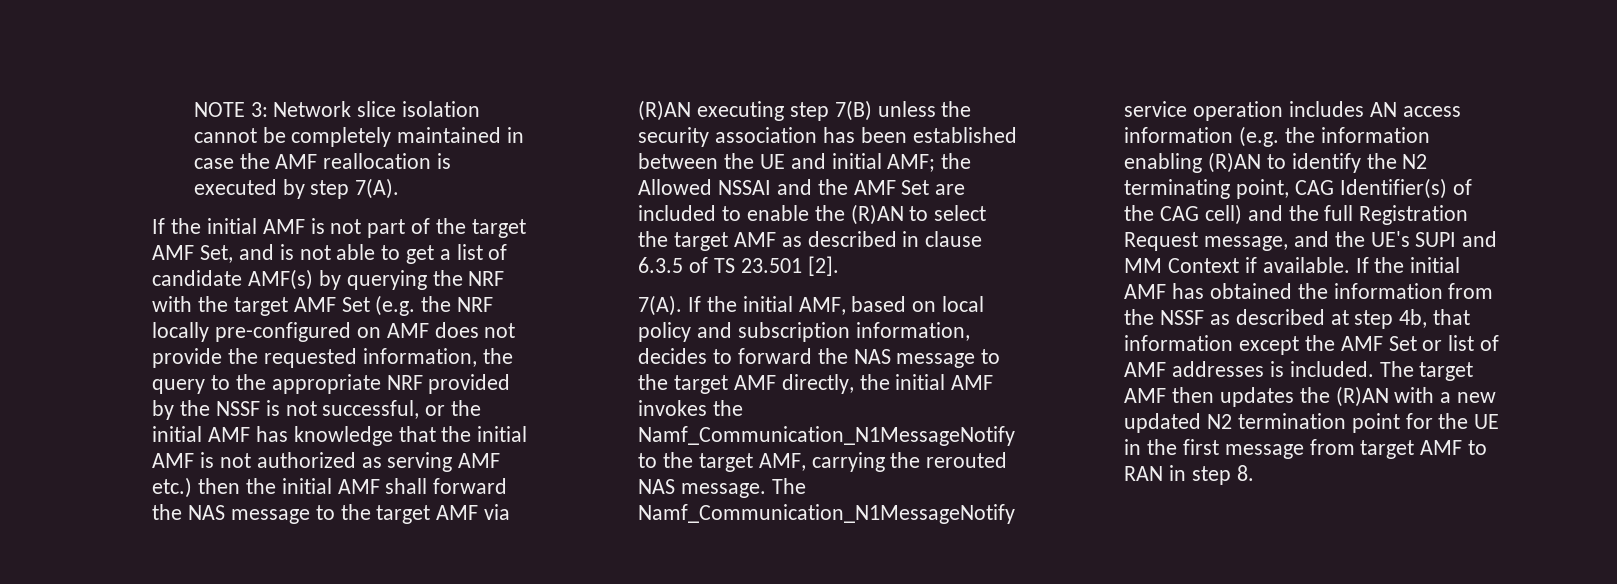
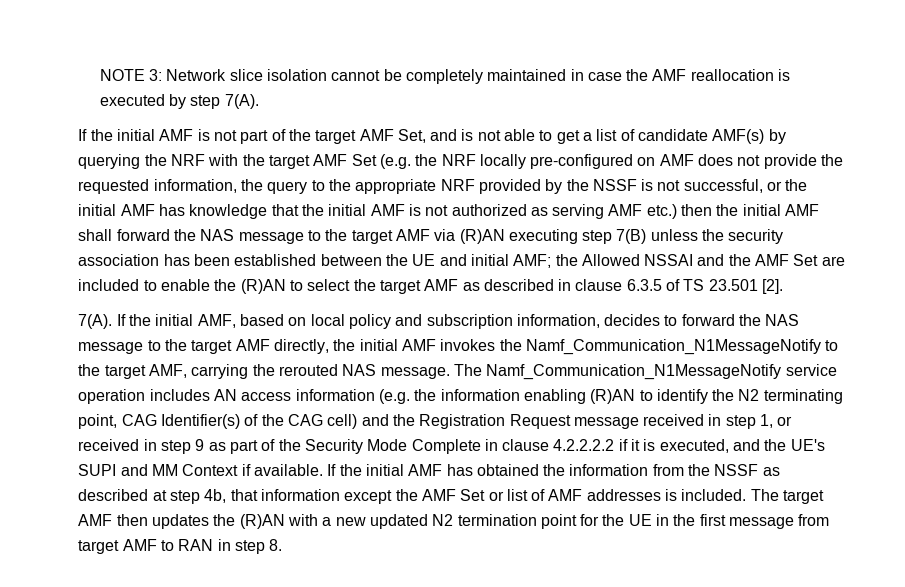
[1324,205,1354,221] full -> (415, 420) none
[1204,236,1289,251] message, -> [573,414,793,429] [78,439,729,454] message received in step 1, or received in step 9 as part of the Security Mode Complete in clause 4.2.2.2.2 if it is executed,

